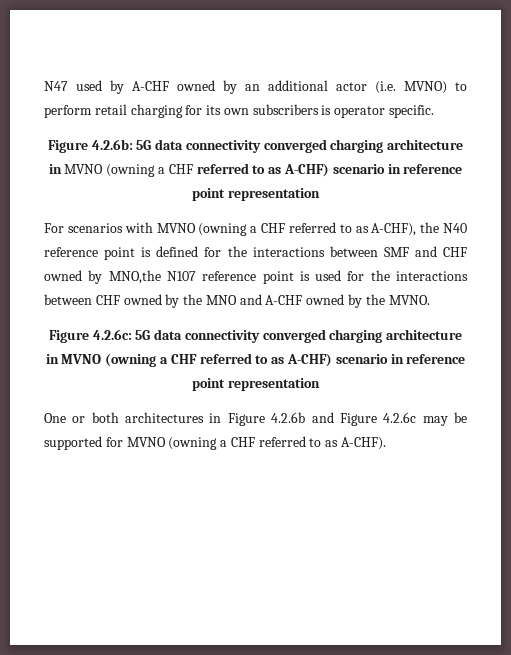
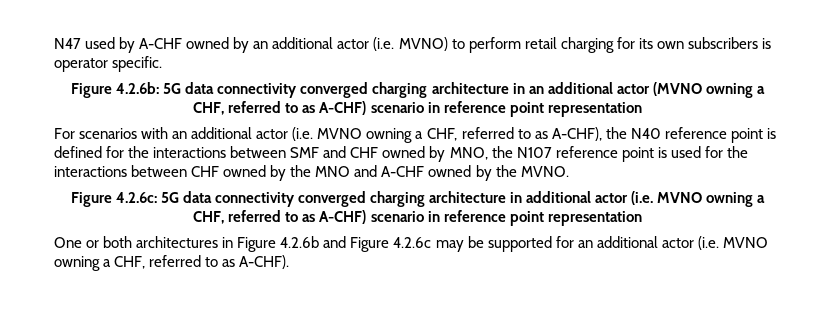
[64,164,193,177] MVNO (owning a CHF -> [528,82,765,98] [193,102,225,115] an additional actor (MVNO owning a CHF,
[156,223,285,236] MVNO (owning a CHF -> [172,127,458,143] an additional actor (i.e. MVNO owning a CHF,
[108,270,161,284] MNO,the -> [449,146,513,160] MNO, the
[61,353,197,367] MVNO (owning a CHF -> [526,191,766,207] [193,211,225,224] additional actor (i.e. MVNO owning a CHF,
[126,437,255,450] MVNO (owning a CHF -> [577,236,768,250] [54,256,146,271] an additional actor (i.e. MVNO owning a CHF,

